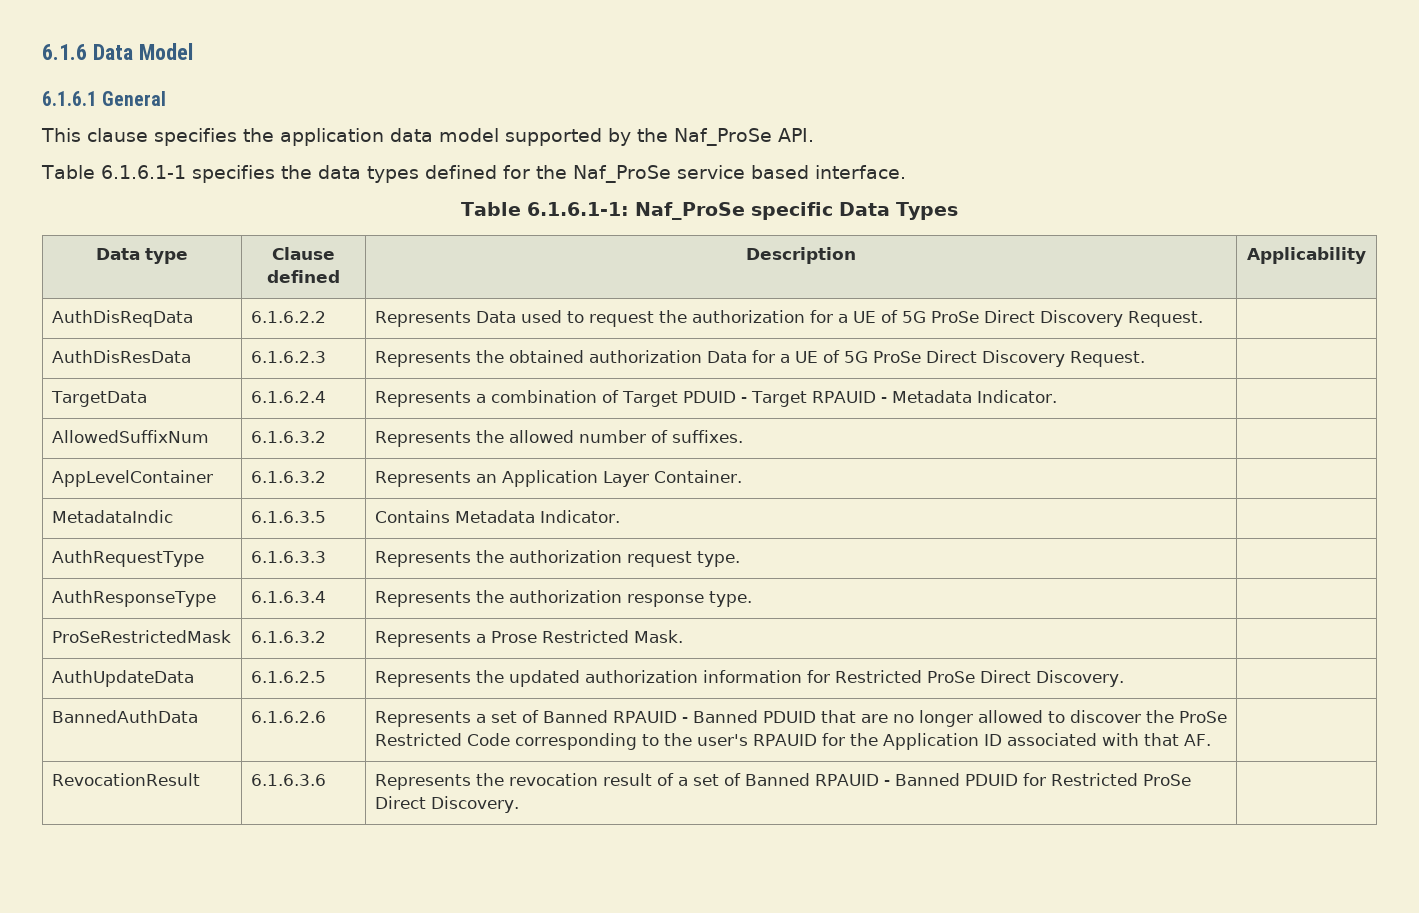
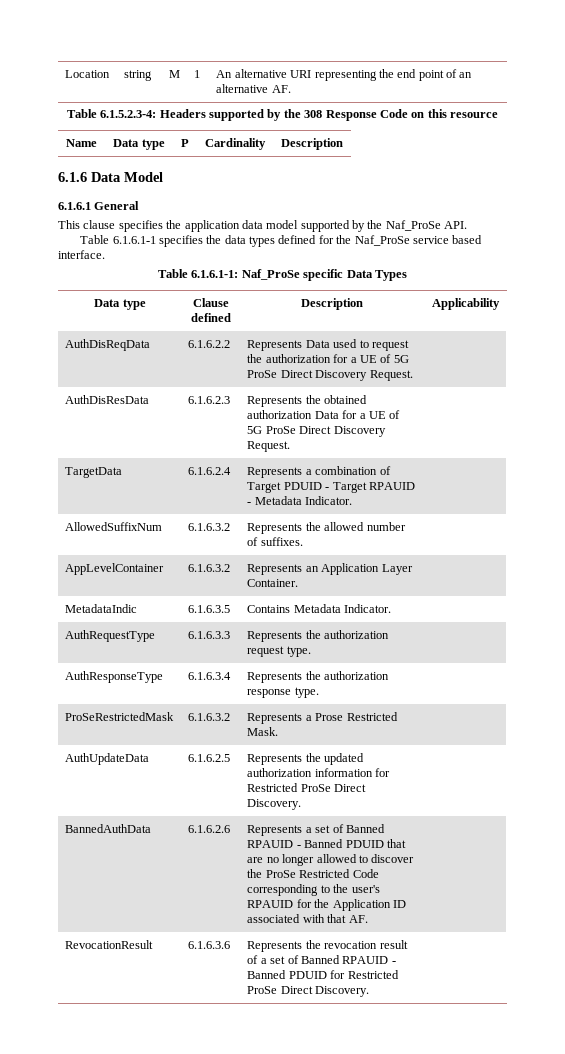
(42, 52) none -> [65,70,111,78] [124,70,153,81] [168,70,180,78] [194,70,201,78] [216,69,473,81] [216,84,291,93] [66,109,499,121] [66,139,97,147] [113,139,165,150] [181,139,189,147] [204,138,266,150] [280,138,343,150] Location | string | M | 1 | An alternative URI representing the end point of an alternative AF. // Table 6.1.5.2.3-4: Headers supported by the 308 Response Code on this resource // Name | Data type | P | Cardinality | Description //

